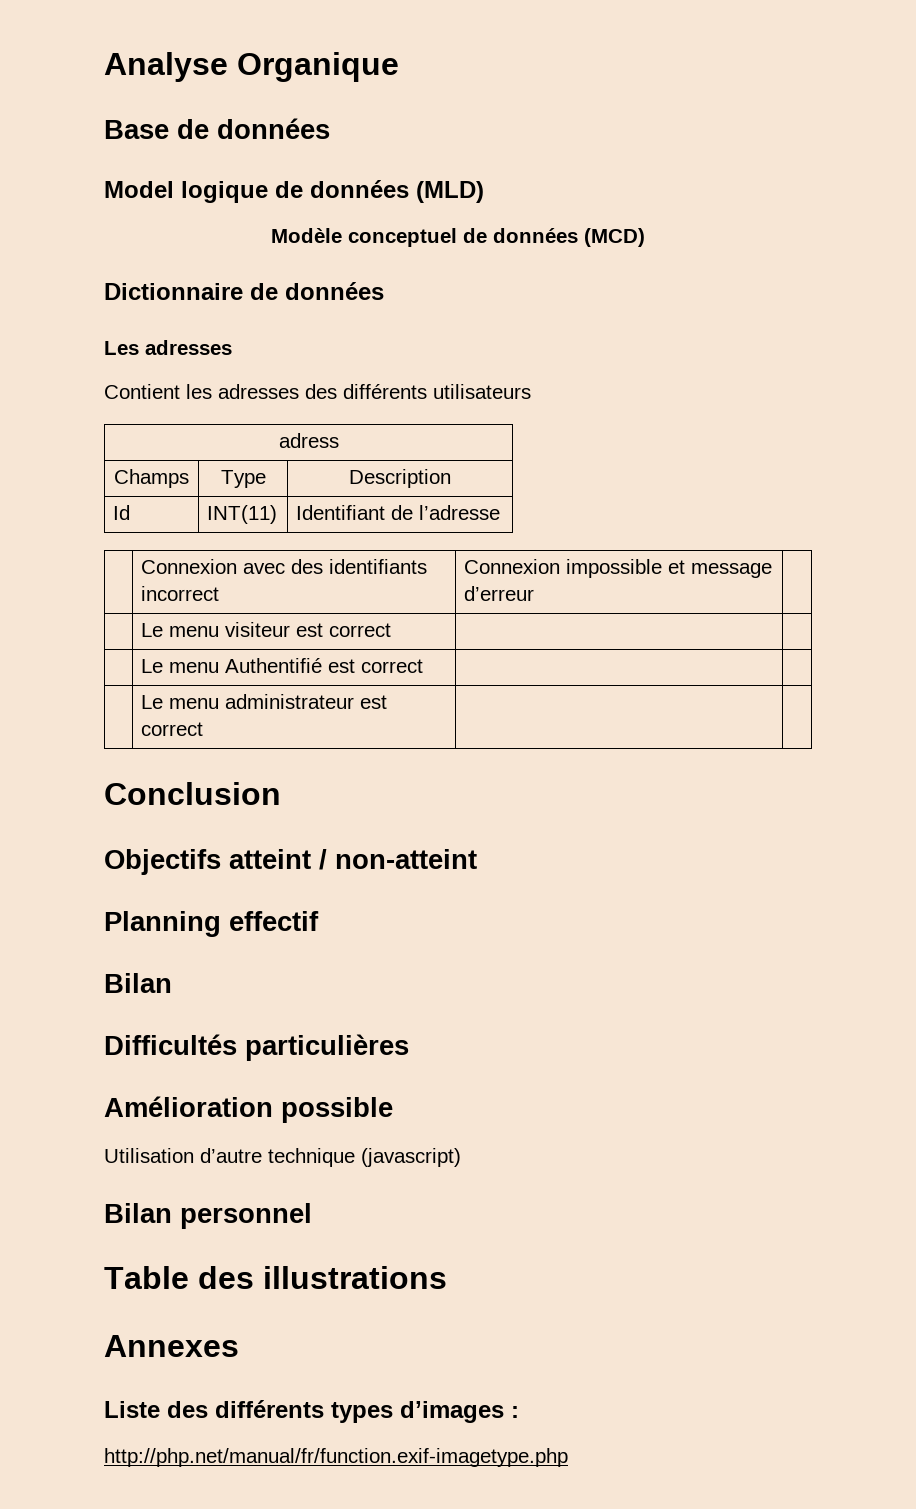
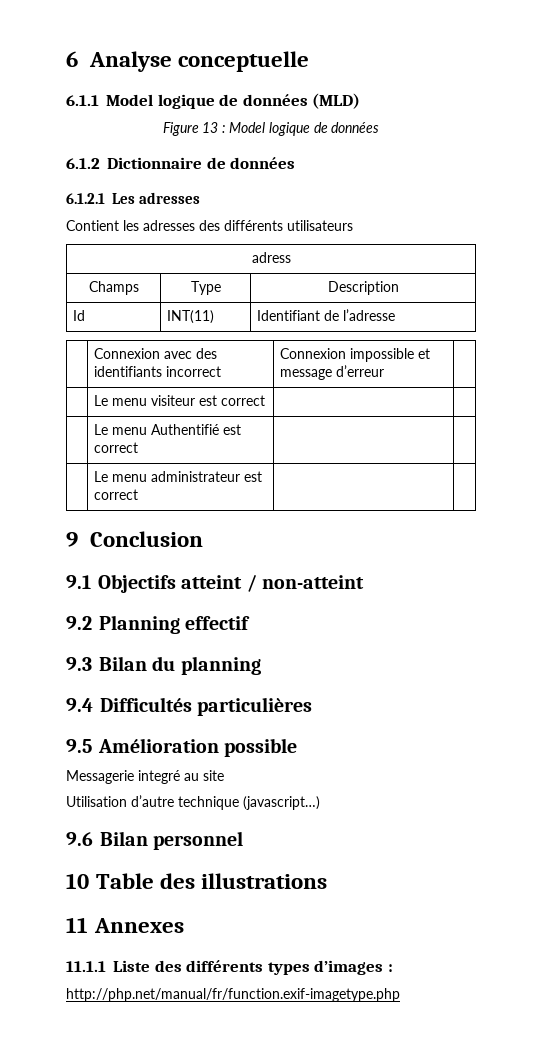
[104,52,399,82] [104,118,330,139] Analyse Organique // Base de données // -> [66,51,310,72] [66,95,99,106] 6 Analyse conceptuelle // 6.1.1
[271,228,645,247] Modèle conceptuel de données (MCD) // -> [162,122,380,136] [66,158,100,169] Figure 13 : Model logique de données // 6.1.2
(384, 291) none -> [66,193,105,204] 6.1.2.1
(204, 729) none -> [66,532,78,547] 9
(281, 793) none -> [66,575,91,589] 9.1
(477, 859) none -> [66,616,92,630] 9.2
[104,973,172,993] Bilan // -> [66,656,261,675] [66,698,93,712] 9.3 Bilan du planning // 9.4
(409, 1047) none -> [66,739,92,753] 9.5
(393, 1110) none -> [66,770,224,784] // Messagerie integré au site
[361,1148,461,1167] (javascript) // -> [243,796,320,810] [66,832,93,846] (javascript…) // 9.6
(312, 1216) none -> [66,873,89,889] 10
(447, 1277) none -> [66,917,88,933] 11
(239, 1346) none -> [66,961,106,972] 11.1.1

